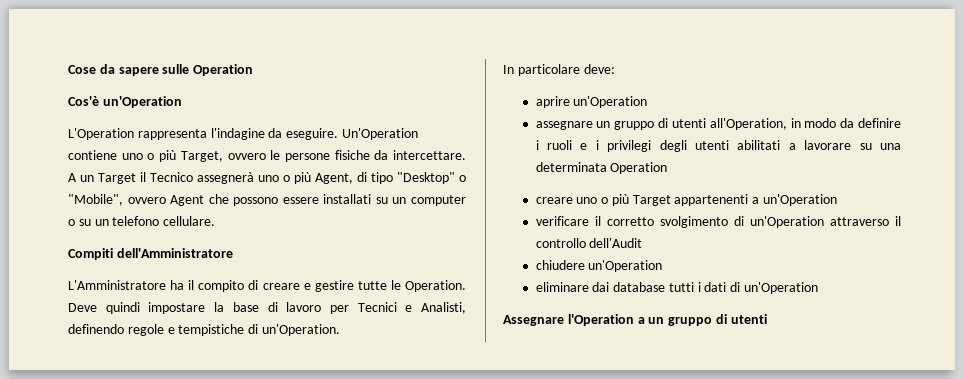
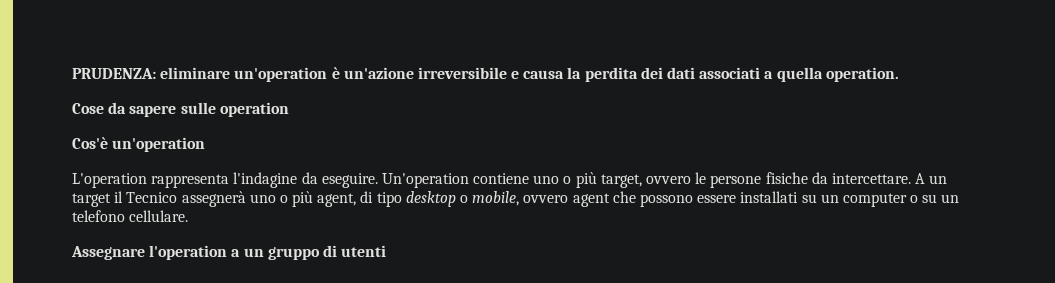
(68, 69) none -> [72,67,899,82] PRUDENZA: eliminare un'operation è un'azione irreversibile e causa la perdita dei dati associati a quella operation. //
[193,64,254,76] Operation -> [219,102,289,117] operation
[102,96,182,108] [68,128,134,140] un'Operation // L'Operation -> [112,137,206,152] [72,173,147,188] un'operation // L'operation
[341,128,418,140] Un'Operation -> [381,173,469,188] Un'operation
[180,151,223,162] Target, -> [600,174,642,188] target,
[98,173,136,184] Target -> [72,193,111,207] target
[315,173,353,184] Agent, -> [317,193,357,207] agent,
[397,172,466,184] [68,194,205,206] "Desktop" o "Mobile", ovvero Agent -> [405,191,610,207] desktop o mobile, ovvero agent
[68,248,233,260] [68,280,466,292] [68,302,466,314] [68,324,340,336] [503,64,615,76] [535,96,648,108] [535,118,902,130] [535,140,901,152] [535,162,668,174] [535,194,837,206] [535,216,901,228] [535,238,643,248] [535,260,663,272] [535,282,818,294] // Compiti dell'Amministratore // L'Amministratore ha il compito di creare e gestire tutte le Operation. Deve quindi impostare la base di lavoro per Tecnici e Analisti, definendo regole e tempistiche di un'Operation. // In particolare deve: // aprire un'Operation // assegnare un gruppo di utenti all'Operation, in modo da definire i ruoli e i privilegi degli utenti abilitati a lavorare su una determinata Operation // creare uno o più Target appartenenti a un'Operation // verificare il corretto svolgimento di un'Operation attraverso il controllo dell'Audit // chiudere un'Operation // eliminare dai database tutti i dati di un'Operation -> (189, 216) none
[567,314,634,326] l'Operation -> [149,245,228,260] l'operation

